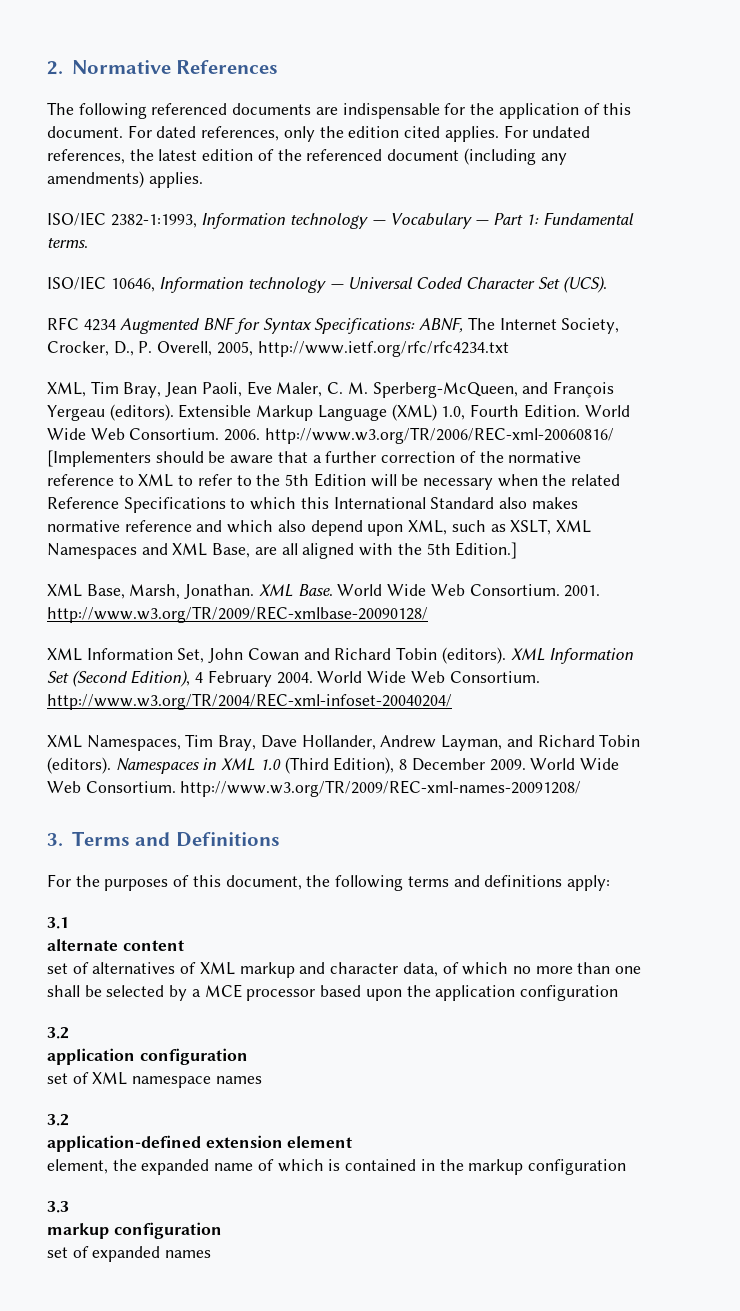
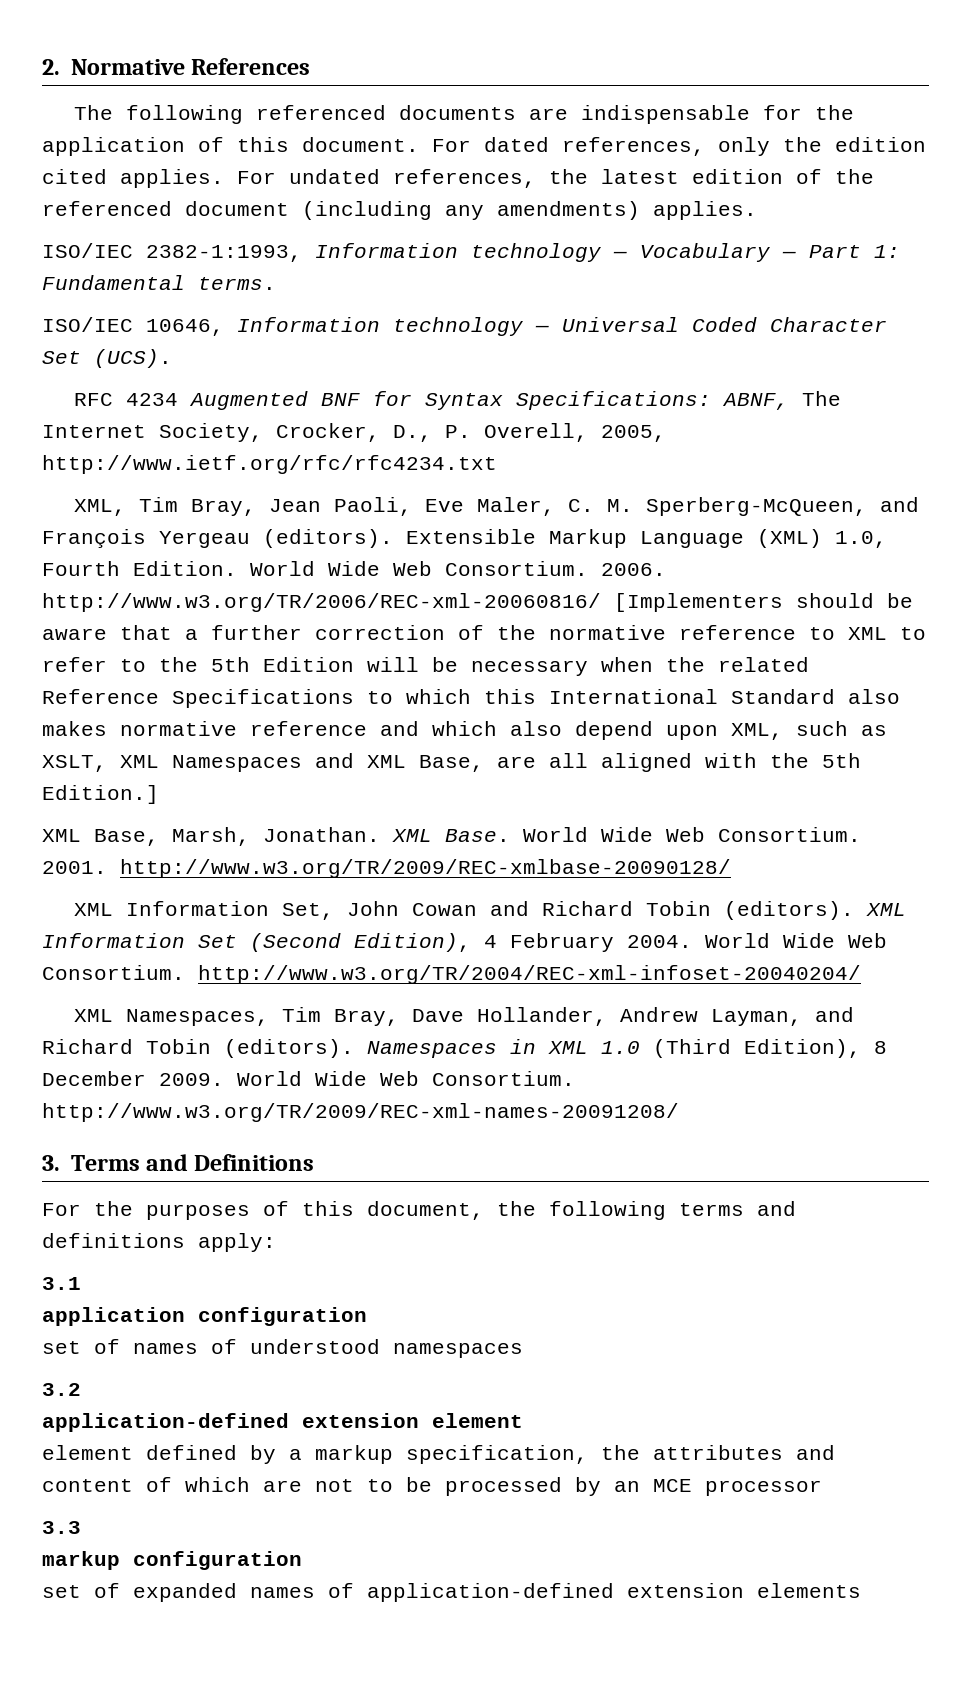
[47,939,184,951] [47,962,642,978] [47,984,618,1001] [47,1027,69,1039] // alternate content // set of alternatives of XML markup and character data, of which no more than one shall be selected by a MCE processor based upon the application configuration // 3.2 -> (81, 1283) none
[92,1072,262,1088] XML namespace names -> [133,1339,523,1358] names of understood namespaces
[47,1159,626,1175] element, the expanded name of which is contained in the markup configuration -> [42,1445,835,1464] [42,1477,822,1496] element defined by a markup specification, the attributes and content of which are not to be processed by an MCE processor
(212, 1254) none -> [328,1583,861,1602] of application-defined extension elements

